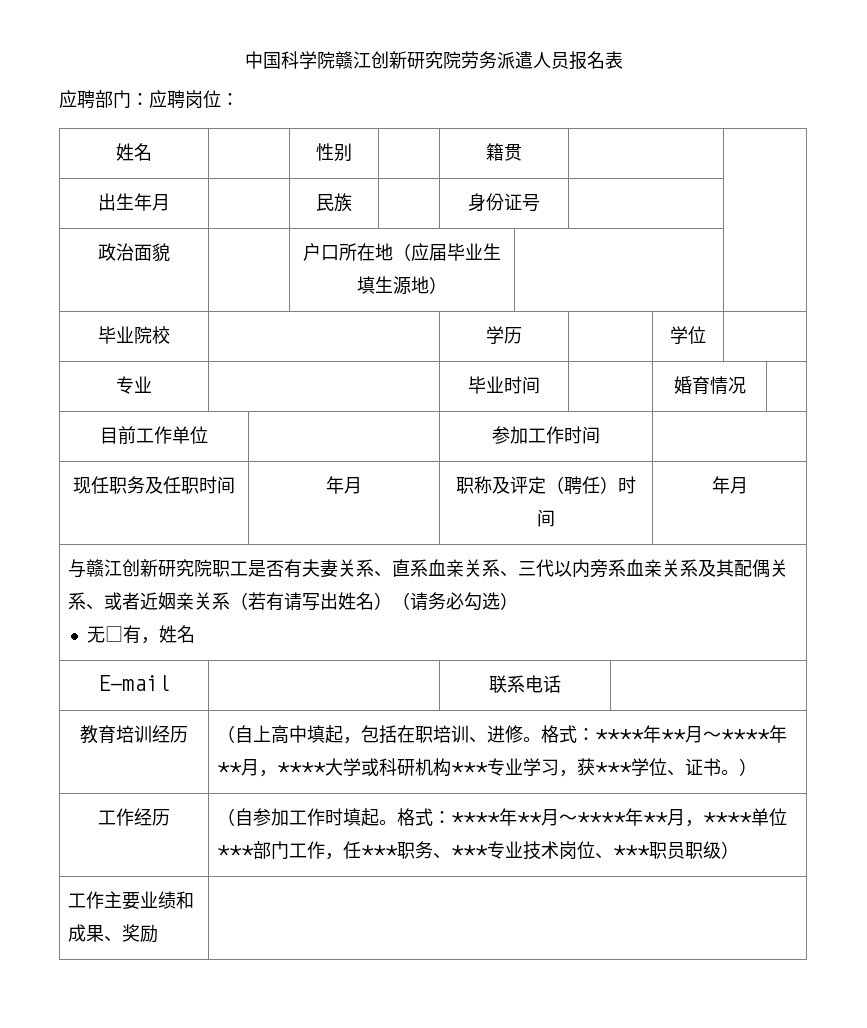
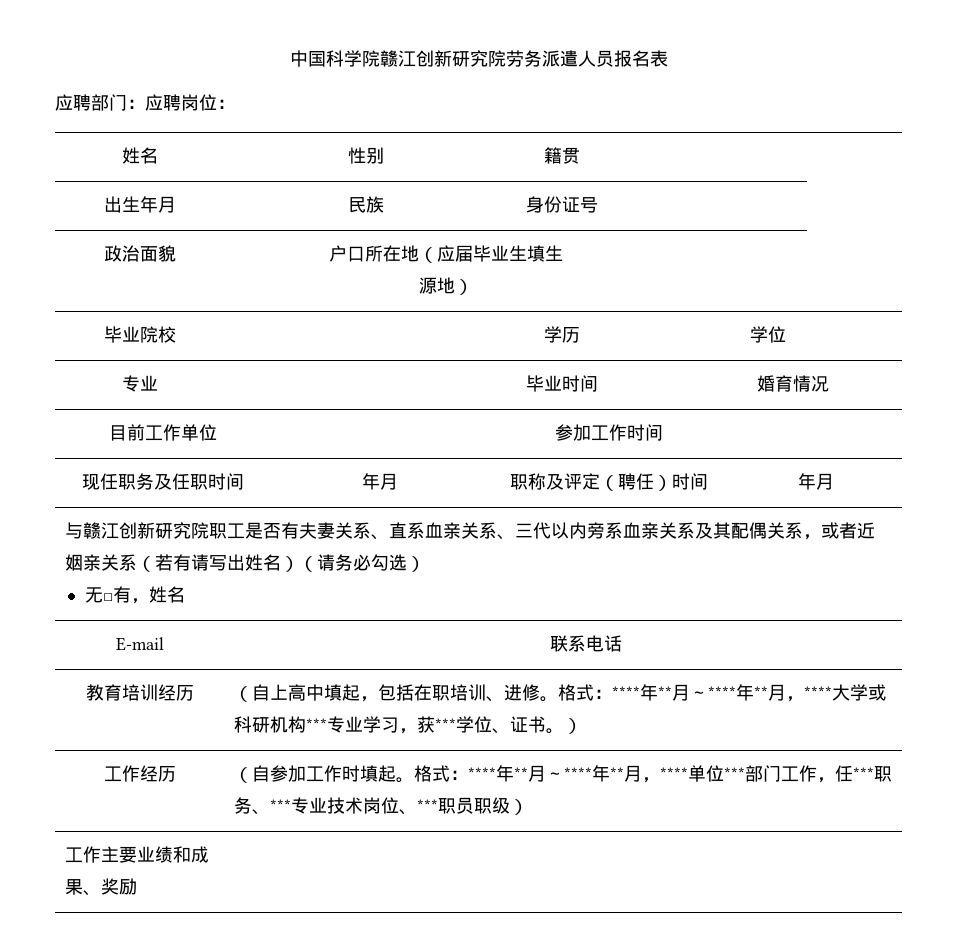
[85,604,104,610] 、 -> [802,534,821,540] ，

